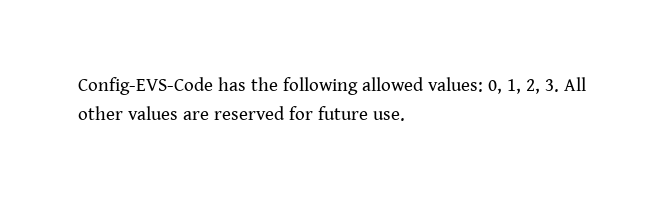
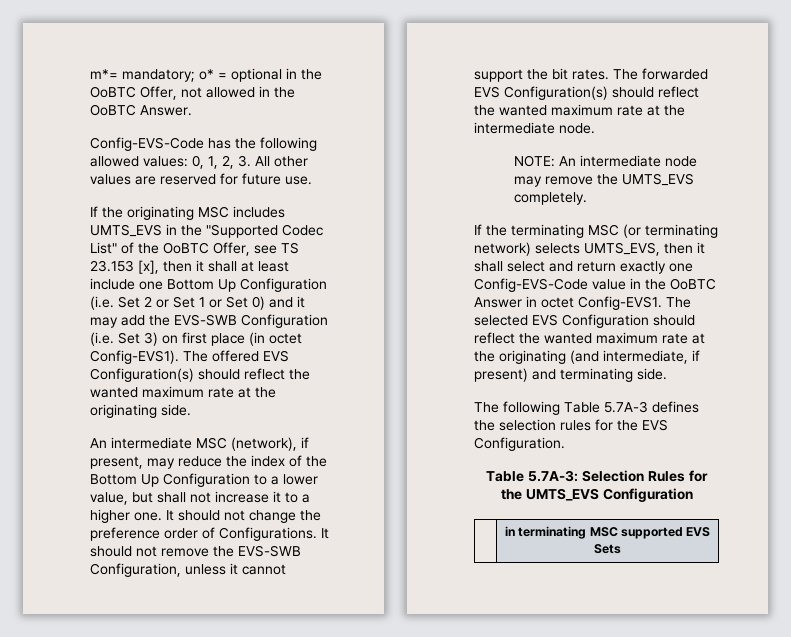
(78, 86) none -> [90,68,322,82] [90,86,295,100] [90,104,192,116] m*= mandatory; o* = optional in the OoBTC Offer, not allowed in the OoBTC Answer. //
(405, 116) none -> [90,206,285,220] [90,224,323,238] [90,242,299,256] [90,260,289,274] [90,278,327,292] [90,296,305,310] [90,314,328,328] [90,332,302,346] [90,350,289,364] [90,368,310,382] [90,386,276,398] [90,404,191,418] [90,437,309,451] [90,455,327,469] [90,473,318,487] [90,491,310,505] [90,509,321,523] [90,527,329,541] [90,545,301,557] [90,563,286,577] [474,68,708,82] [474,86,699,100] [474,104,685,116] [474,122,595,134] [514,155,698,167] [514,173,695,187] [514,192,588,205] [474,224,718,238] [474,242,705,256] [474,261,693,274] [474,278,716,292] [474,296,691,310] [474,314,695,328] [474,332,705,344] [474,350,700,364] [474,368,667,382] [474,401,699,415] [474,419,668,431] [474,437,565,451] [486,470,708,482] [500,488,693,502] [504,526,711,539] [594,544,621,554] // If the originating MSC includes UMTS_EVS in the "Supported Codec List" of the OoBTC Offer, see TS 23.153 [x], then it shall at least include one Bottom Up Configuration (i.e. Set 2 or Set 1 or Set 0) and it may add the EVS-SWB Configuration (i.e. Set 3) on first place (in octet Config-EVS1). The offered EVS Configuration(s) should reflect the wanted maximum rate at the originating side. // An intermediate MSC (network), if present, may reduce the index of the Bottom Up Configuration to a lower value, but shall not increase it to a higher one. It should not change the preference order of Configurations. It should not remove the EVS-SWB Configuration, unless it cannot support the bit rates. The forwarded EVS Configuration(s) should reflect the wanted maximum rate at the intermediate node. // NOTE: An intermediate node may remove the UMTS_EVS completely. // If the terminating MSC (or terminating network) selects UMTS_EVS, then it shall select and return exactly one Config-EVS-Code value in the OoBTC Answer in octet Config-EVS1. The selected EVS Configuration should reflect the wanted maximum rate at the originating (and intermediate, if present) and terminating side. // The following Table 5.7A-3 defines the selection rules for the EVS Configuration. // Table 5.7A-3: Selection Rules for the UMTS_EVS Configuration // | in terminating MSC supported EVS Sets

